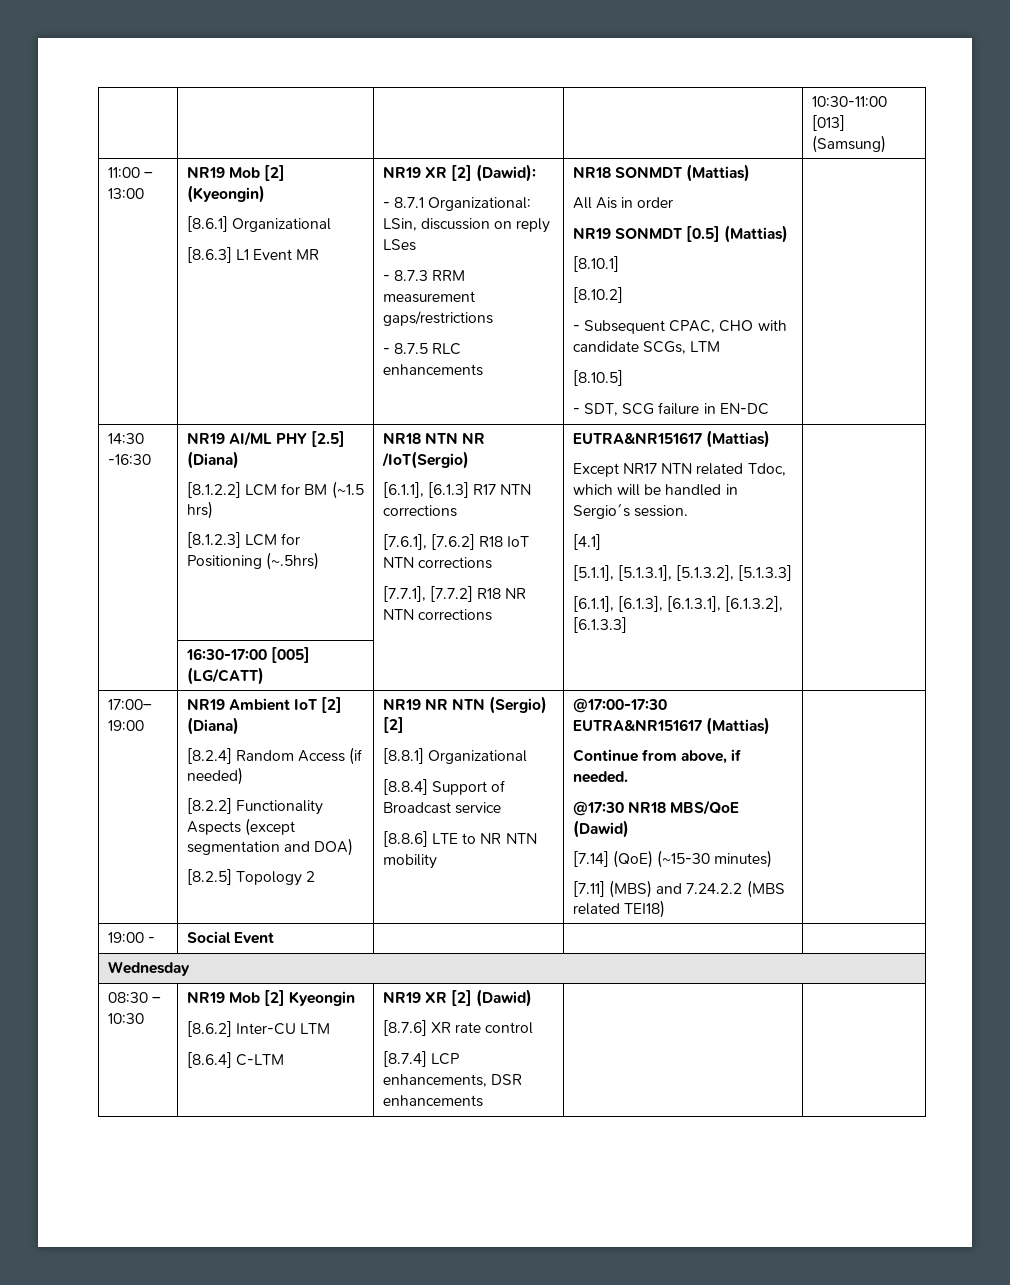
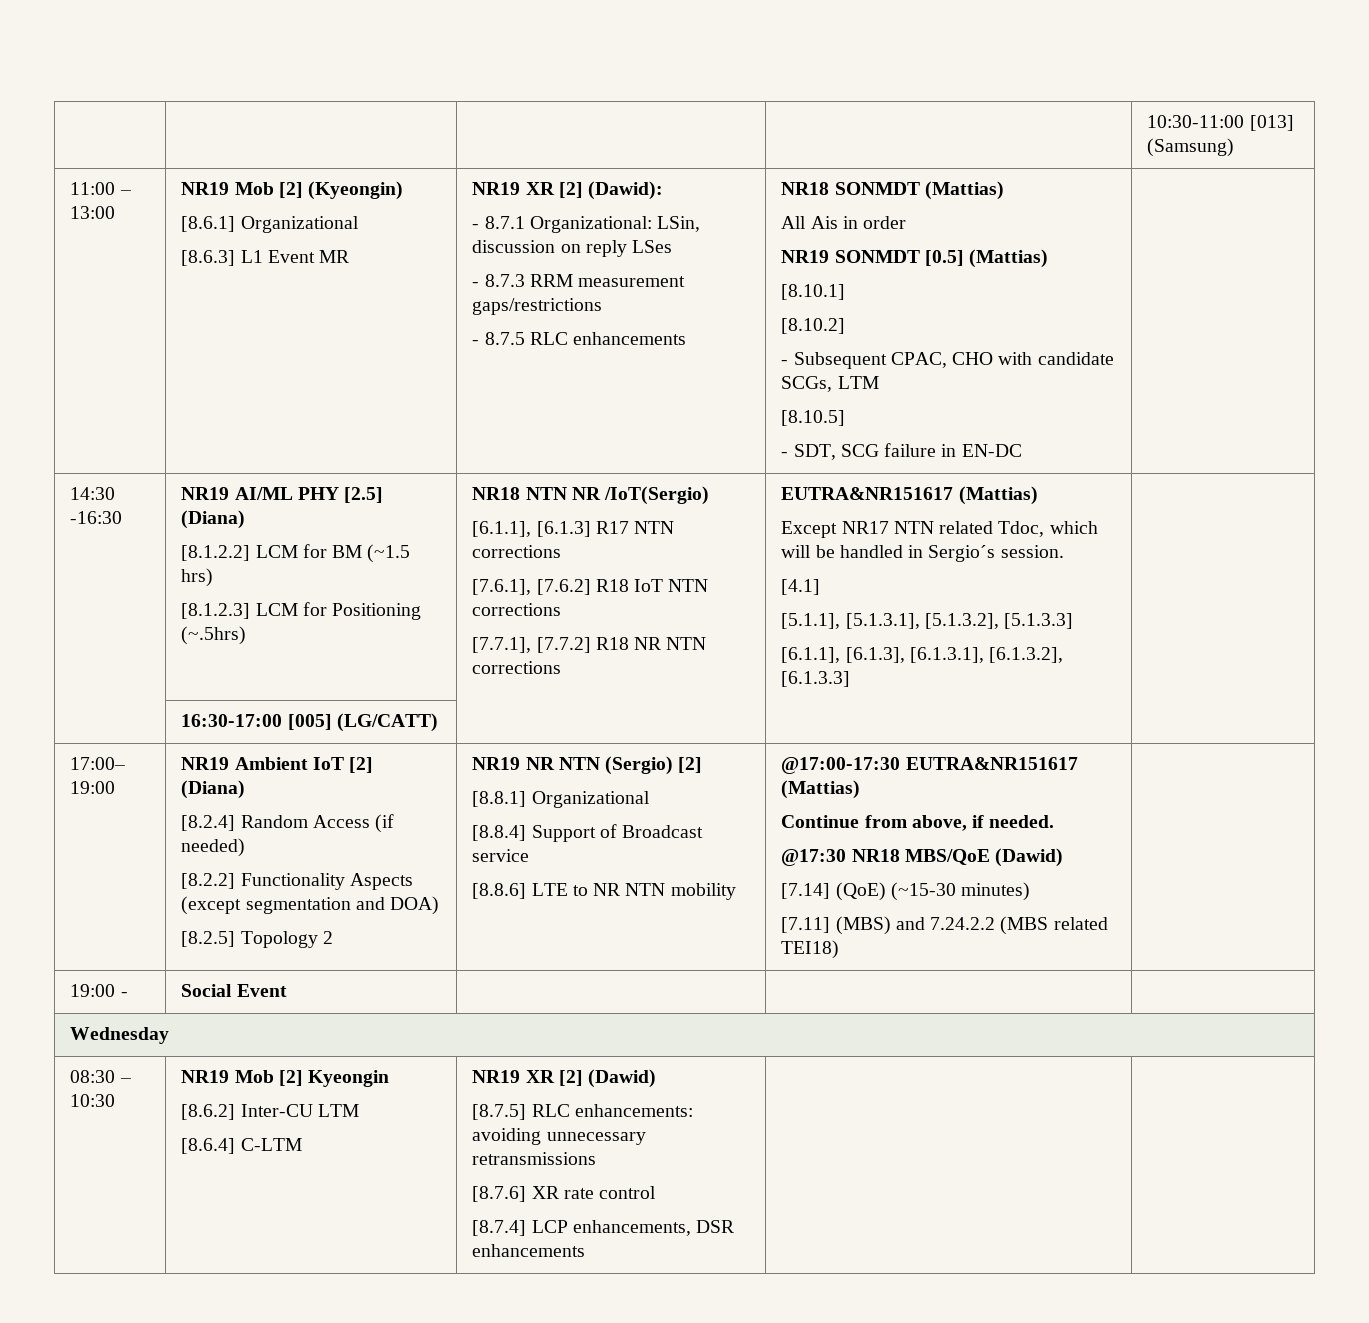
(533, 998) none -> [472,1104,693,1120] [472,1128,646,1145] [472,1152,597,1165] // [8.7.5] RLC enhancements: avoiding unnecessary retransmissions

